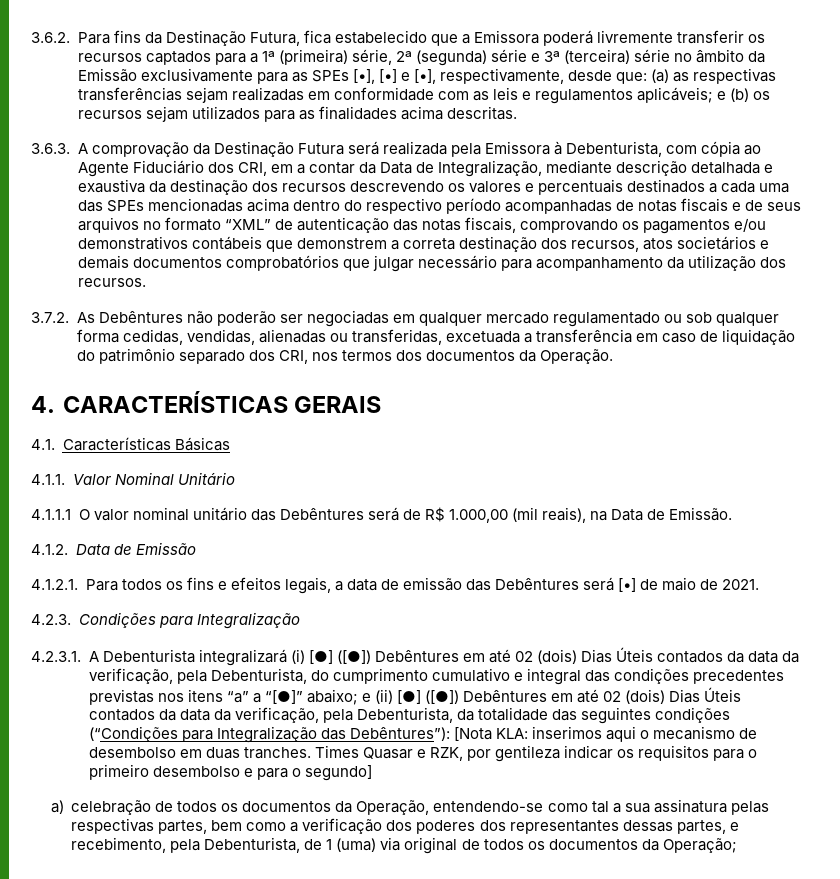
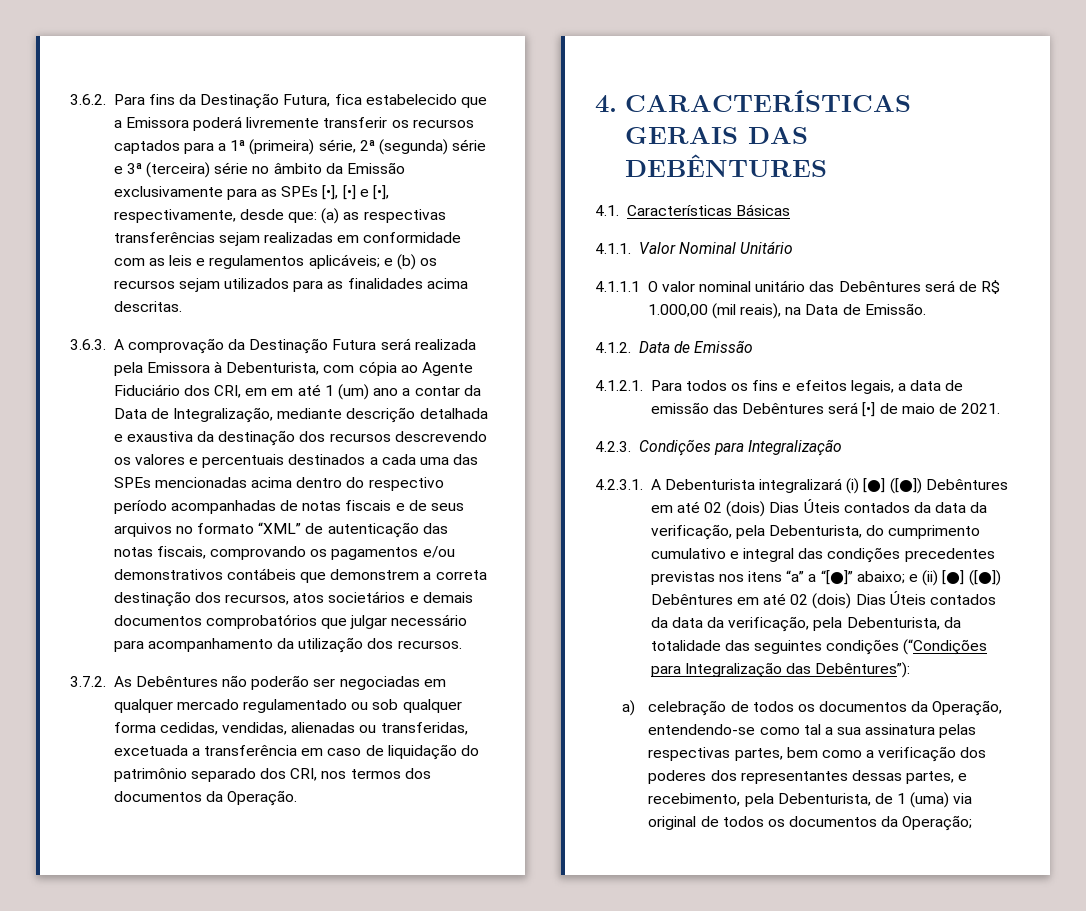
(293, 168) none -> [271,384,399,400] em até 1 (um) ano
(381, 404) none -> [747,127,808,144] [624,154,827,177] DAS DEBÊNTURES
[453,726,758,742] [88,745,758,762] [88,764,372,781] [Nota KLA: inserimos aqui o mecanismo de desembolso em duas tranches. Times Quasar e RZK, por gentileza indicar os requisitos para o primeiro desembolso e para o segundo] -> (911, 670) none

